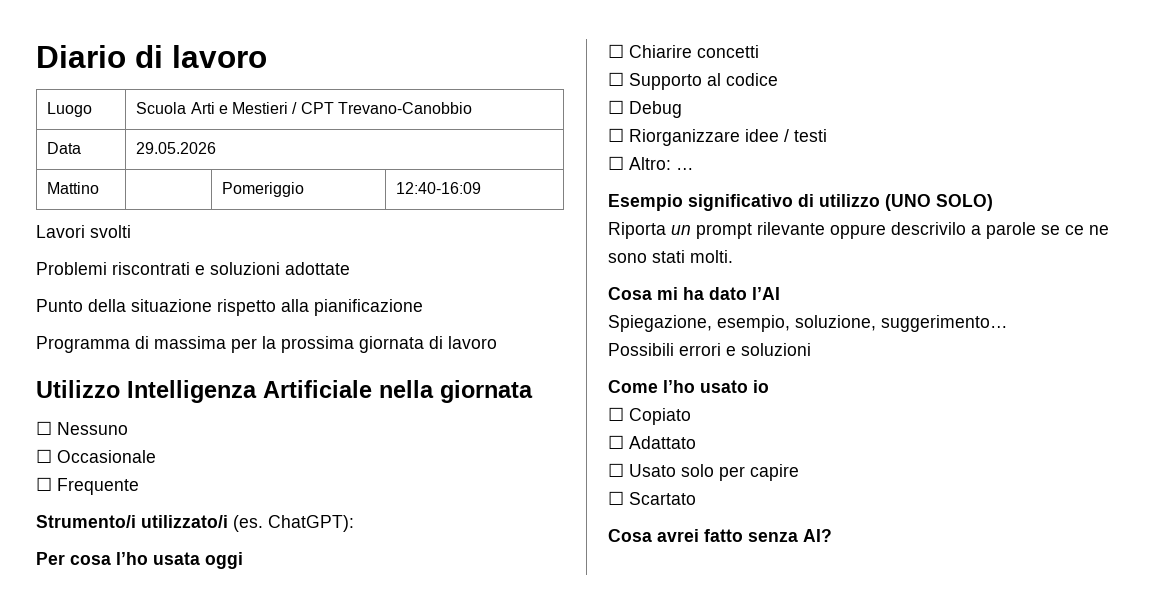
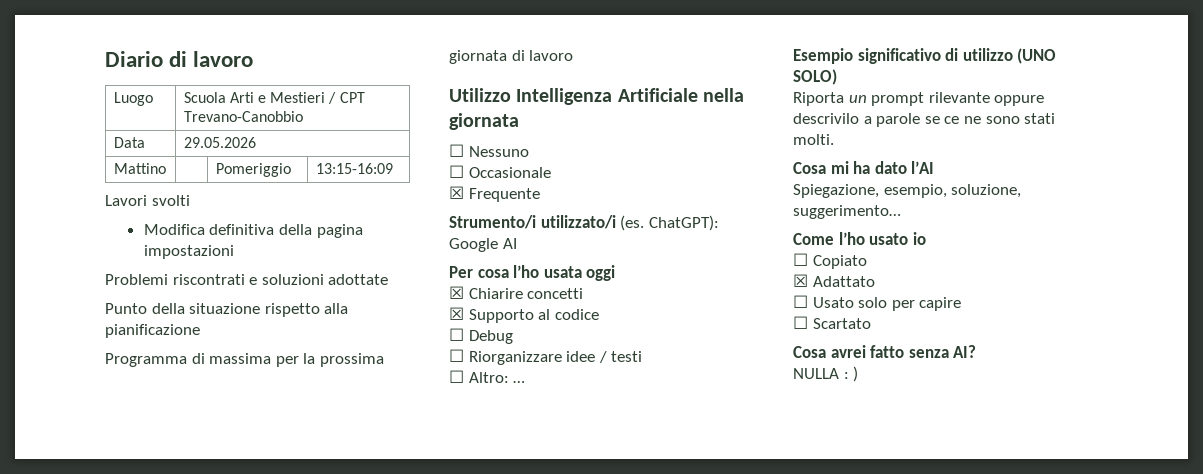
[396,182,482,194] 12:40-16:09 -> [315,163,393,174] 13:15-16:09
(131, 231) none -> [143,224,363,238] [143,245,234,259] // Modifica definitiva della pagina impostazioni
[36,477,52,491] ☐ -> [449,186,464,199] ☒
(354, 523) none -> [449,238,517,252] Google AI
[608,44,624,58] ☐ -> [449,286,464,299] ☒
[608,72,624,86] ☐ -> [449,307,464,320] ☒
[608,343,811,356] // Possibili errori e soluzioni -> (901, 212) none
[608,435,624,449] ☐ -> [793,274,808,287] ☒
(832, 535) none -> [793,366,859,382] // NULLA : )

